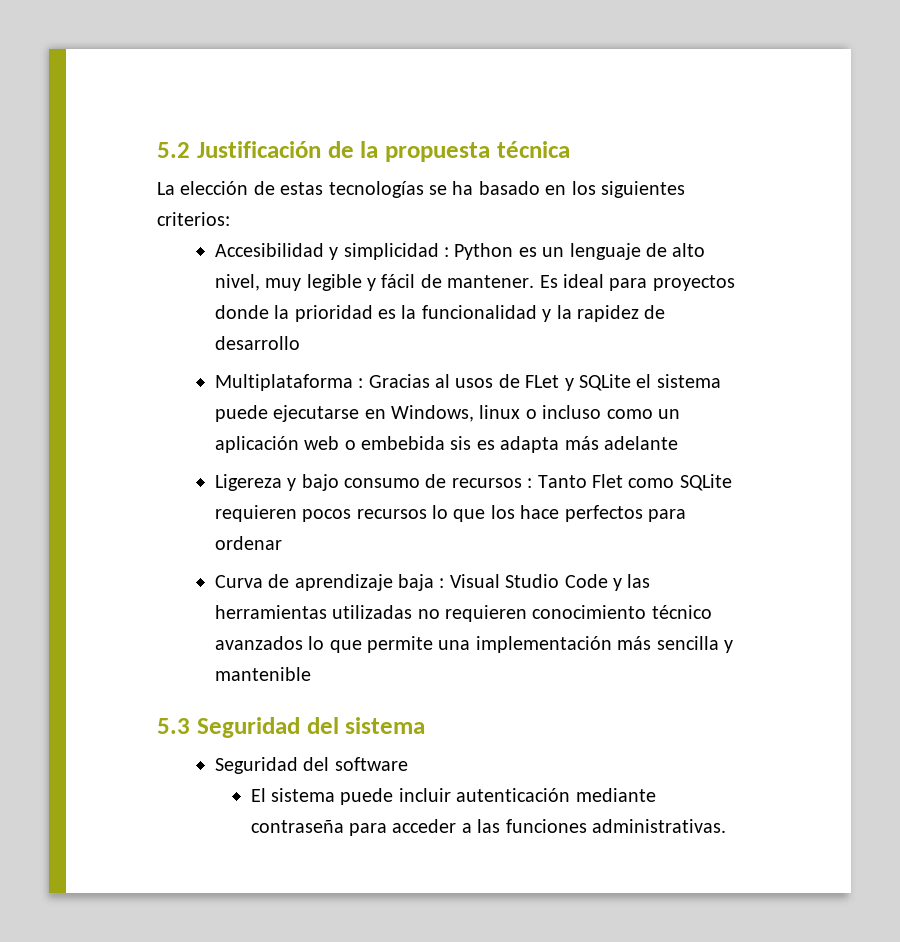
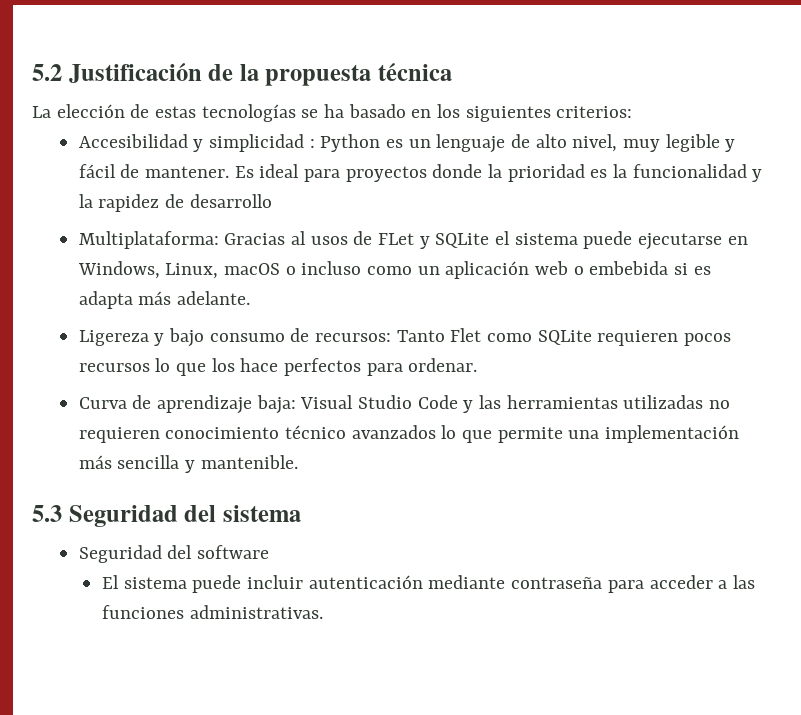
[214,374,364,391] Multiplataforma : -> [78,231,219,249] Multiplataforma:
[479,405,521,419] linux -> [165,263,280,279] Linux, macOS
[450,436,472,450] sis -> [673,263,688,275] si
[603,436,678,450] adelante -> [176,291,250,305] adelante.
[451,478,533,488] recursos : -> [314,333,391,342] recursos:
[214,536,282,550] ordenar -> [408,358,478,372] ordenar.
[397,574,445,591] baja : -> [256,395,296,414] baja:
[214,667,311,681] mantenible -> [200,455,298,469] mantenible.

